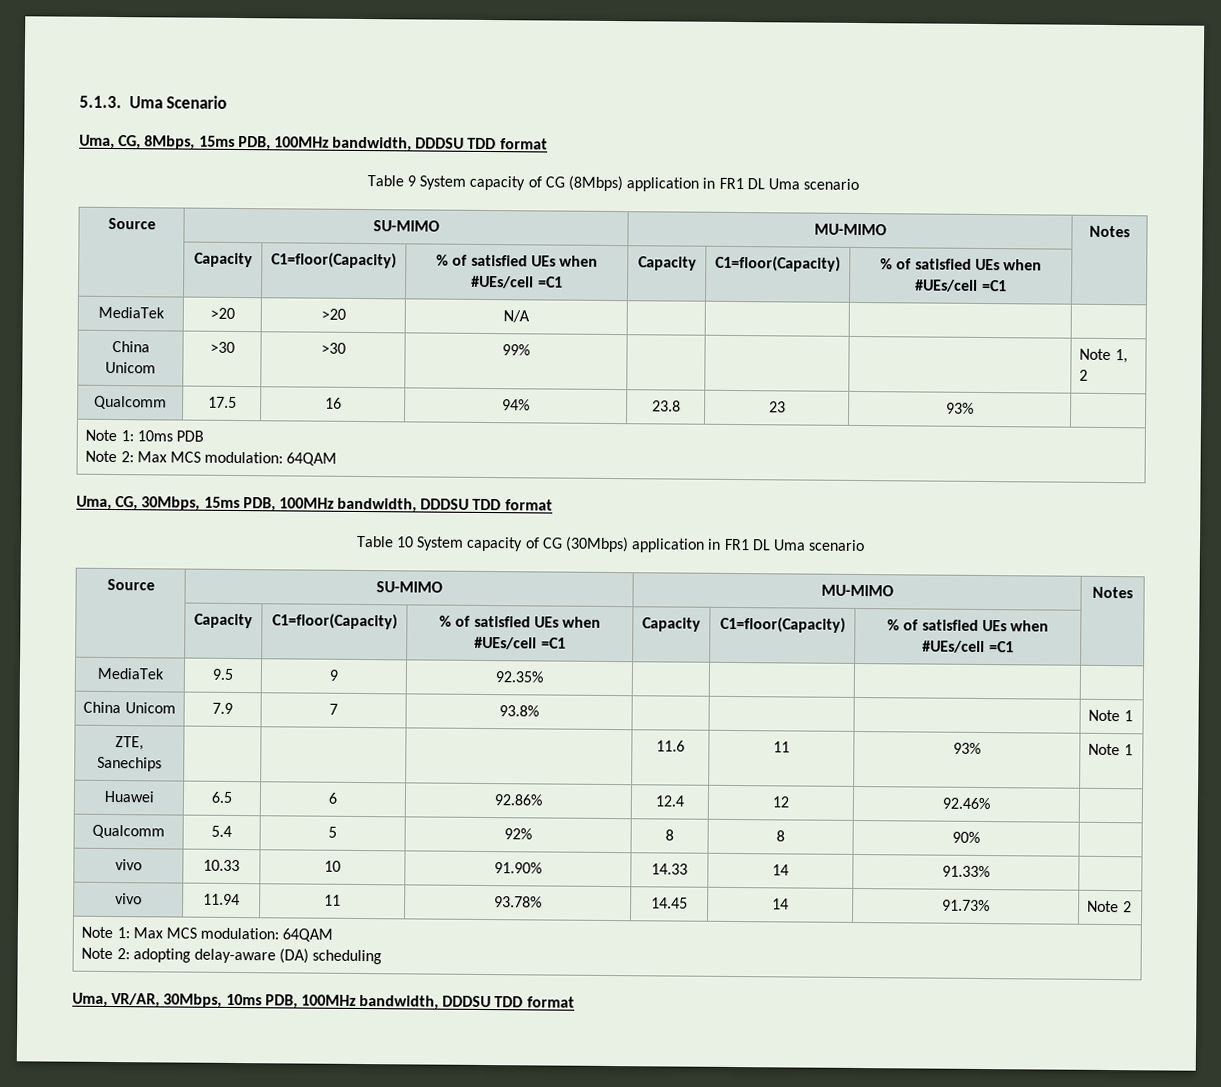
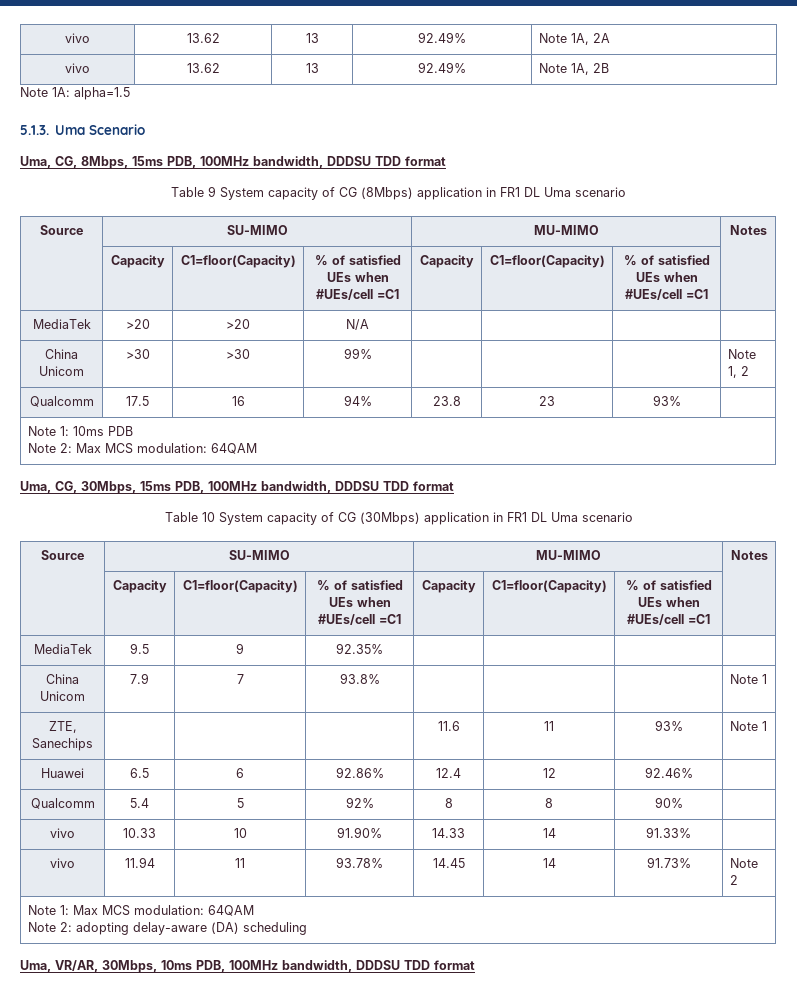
(79, 102) none -> [65,33,90,43] [186,33,220,43] [305,33,319,43] [418,32,466,43] [538,33,610,45] [65,63,90,73] [186,63,220,73] [305,63,319,73] [418,62,466,73] [538,63,609,75] [20,87,130,100] vivo | 13.62 | 13 | 92.49% | Note 1A, 2A // vivo | 13.62 | 13 | 92.49% | Note 1A, 2B // Note 1A: alpha=1.5 //

